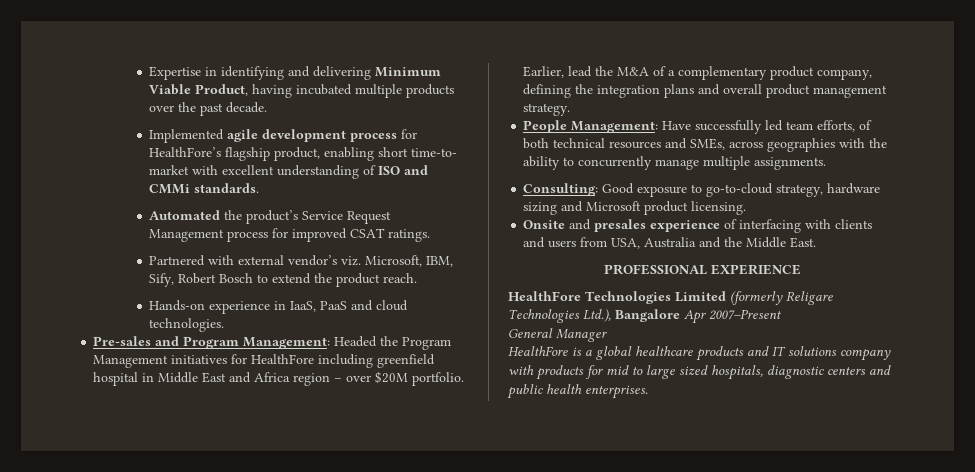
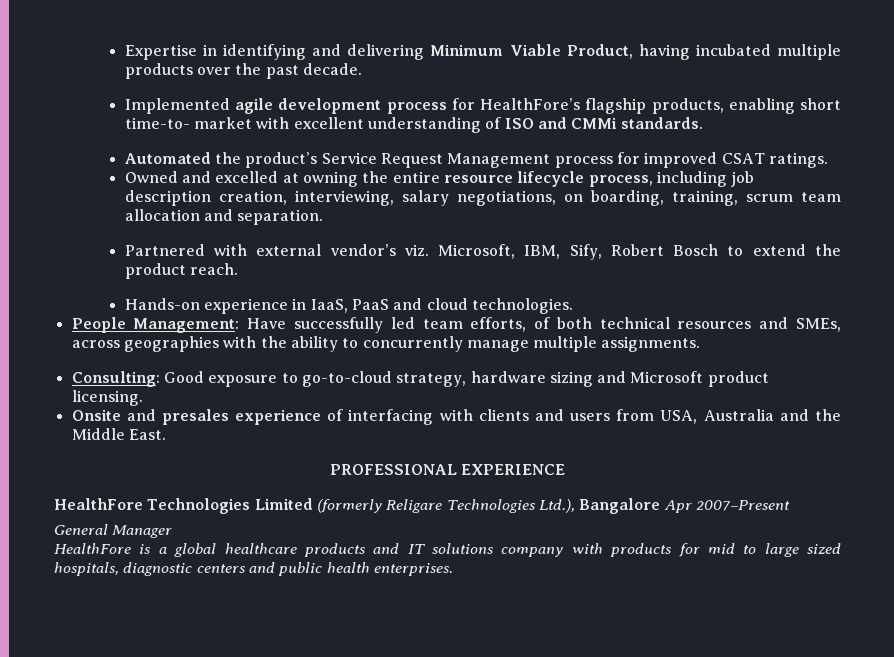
[274,147,321,161] product, -> [651,98,724,114] products,
(431, 235) none -> [124,171,755,187] [124,190,841,206] [124,209,324,225] // Owned and excelled at owning the entire resource lifecycle process, including job description creation, interviewing, salary negotiations, on boarding, training, scrum team allocation and separation.
[93,336,452,350] [93,354,436,368] [93,371,465,386] [523,66,873,80] [523,84,888,98] [523,103,571,116] // Pre-sales and Program Management: Headed the Program Management initiatives for HealthFore including greenfield hospital in Middle East and Africa region – over $20M portfolio. Earlier, lead the M&A of a complementary product company, defining the integration plans and overall product management strategy. -> (574, 306) none

